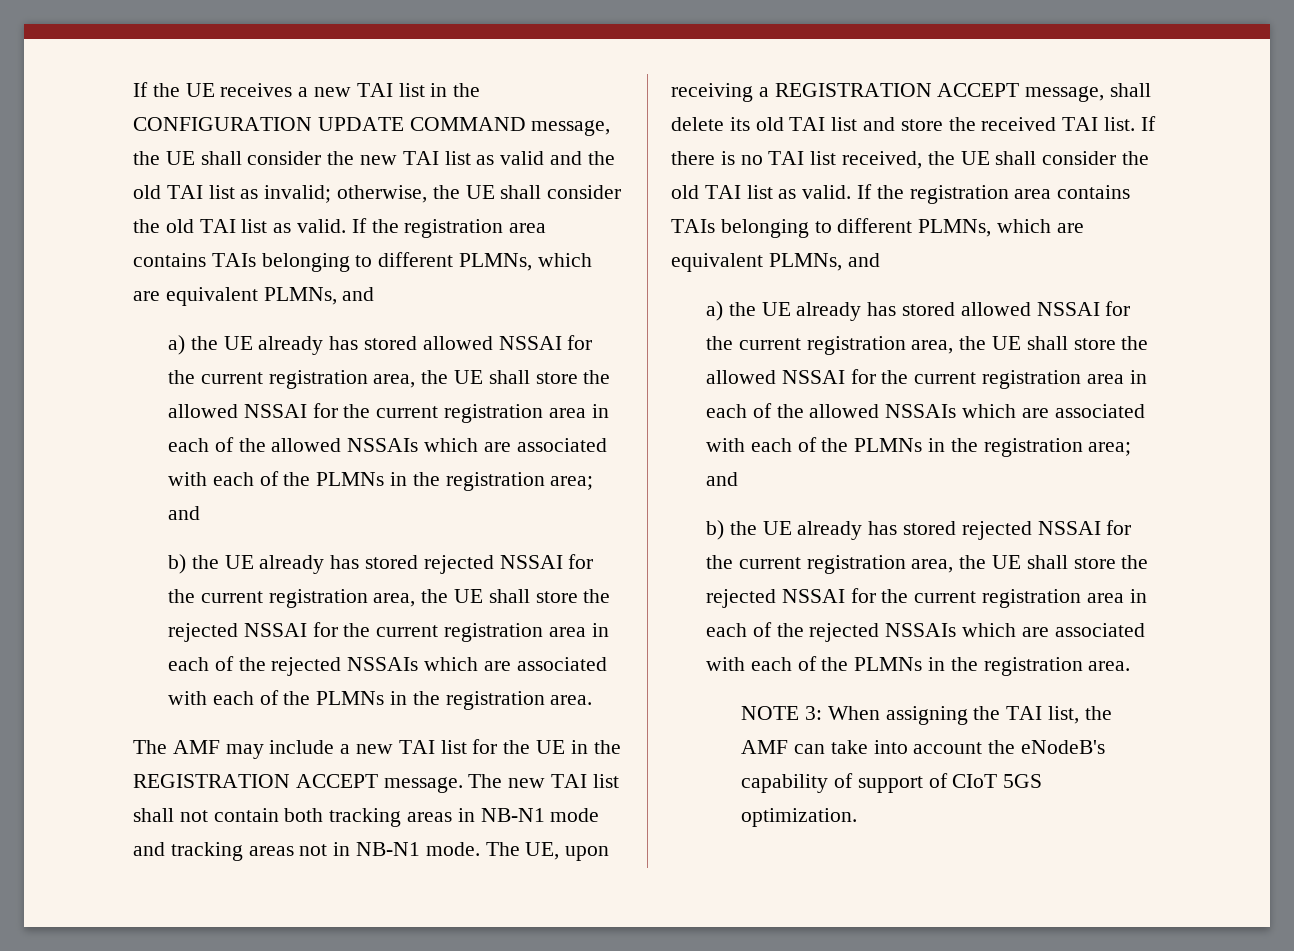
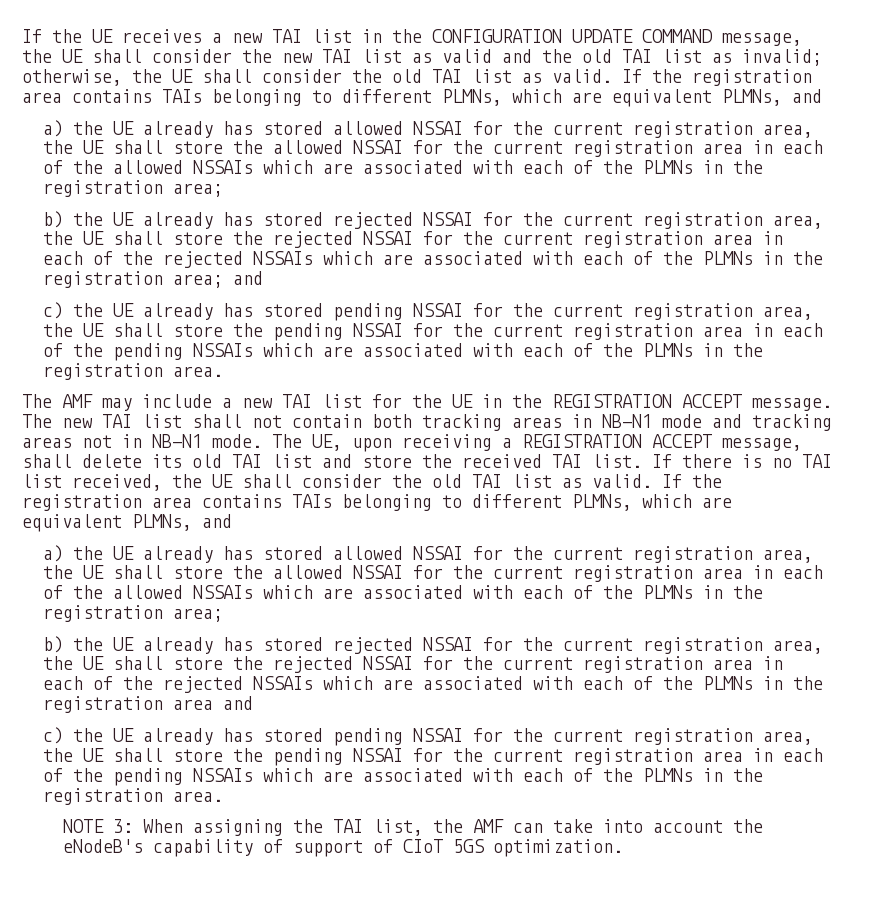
[168,506,201,520] and -> (223, 190) none
(545, 700) none -> [172,271,263,288] [42,302,813,321] [42,323,823,341] [42,343,763,361] [42,363,163,380] area; and // c) the UE already has stored pending NSSAI for the current registration area, the UE shall store the pending NSSAI for the current registration area in each of the pending NSSAIs which are associated with each of the PLMNs in the registration
[706,472,739,486] and -> (223, 615) none
(1083, 666) none -> [172,696,253,710] [42,727,813,746] [42,748,823,766] [42,768,763,786] [42,788,163,805] area and // c) the UE already has stored pending NSSAI for the current registration area, the UE shall store the pending NSSAI for the current registration area in each of the pending NSSAIs which are associated with each of the PLMNs in the registration

